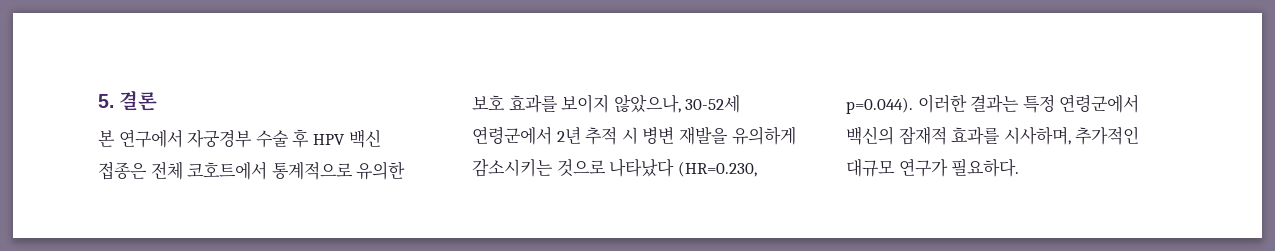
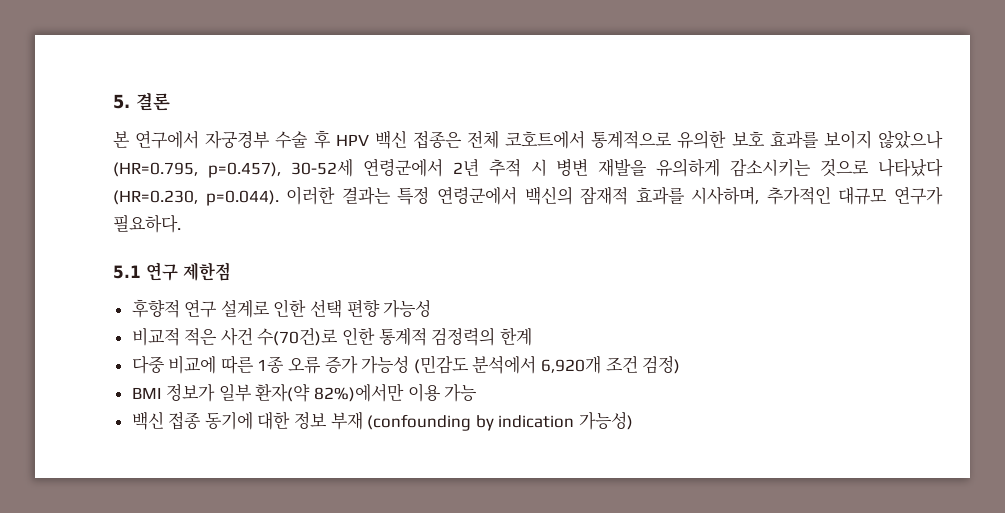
[613,94,681,113] 않았으나, -> [877,130,943,149] [113,162,281,178] 않았으나 (HR=0.795, p=0.457),
(1020, 168) none -> [113,262,231,281] [131,299,432,318] [131,327,532,346] [131,355,681,374] [131,383,478,402] [131,411,634,431] // 5.1 연구 제한점 // 후향적 연구 설계로 인한 선택 편향 가능성 // 비교적 적은 사건 수(70건)로 인한 통계적 검정력의 한계 // 다중 비교에 따른 1종 오류 증가 가능성 (민감도 분석에서 6,920개 조건 검정) // BMI 정보가 일부 환자(약 82%)에서만 이용 가능 // 백신 접종 동기에 대한 정보 부재 (confounding by indication 가능성)

